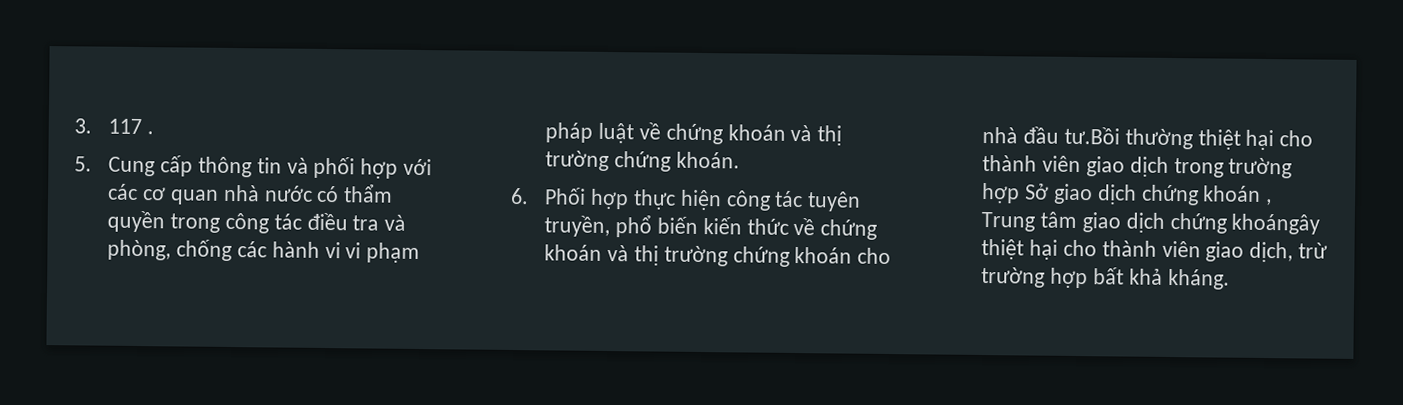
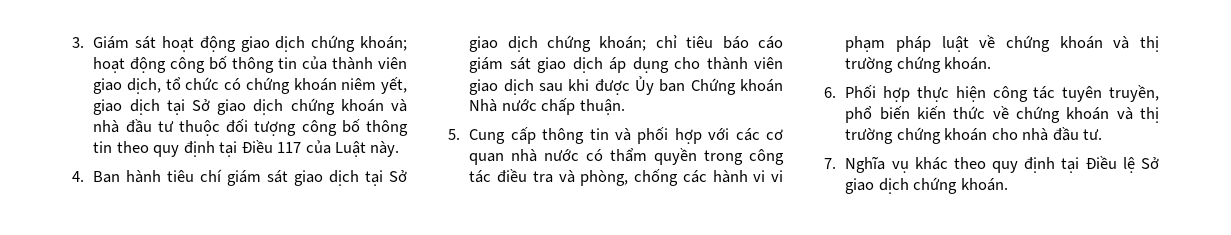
[108,118,155,135] 117 . -> [93,35,407,52] [93,56,407,73] [93,77,407,94] [93,98,407,115] [93,119,408,136] [93,140,400,157] [72,169,407,186] [469,35,783,52] [469,57,783,73] [469,76,783,95] [469,98,625,115] Giám sát hoạt động giao dịch chứng khoán; hoạt động công bố thông tin của thành viên giao dịch, tổ chức có chứng khoán niêm yết, giao dịch tại Sở giao dịch chứng khoán và nhà đầu tư thuộc đối tượng công bố thông tin theo quy định tại Điều 117 của Luật này. // 4. Ban hành tiêu chí giám sát giao dịch tại Sở giao dịch chứng khoán; chỉ tiêu báo cáo giám sát giao dịch áp dụng cho thành viên giao dịch sau khi được Ủy ban Chứng khoán Nhà nước chấp thuận.
[1063,126,1314,151] [982,154,1293,179] [982,182,1273,206] [981,211,1321,235] [981,238,1329,263] [981,266,1230,290] tư.Bồi thường thiệt hại cho thành viên giao dịch trong trường hợp Sở giao dịch chứng khoán , Trung tâm giao dịch chứng khoángây thiệt hại cho thành viên giao dịch, trừ trường hợp bất khả kháng. -> [1083,129,1103,140] [824,156,1159,173] [845,177,1008,194] tư. // 7. Nghĩa vụ khác theo quy định tại Điều lệ Sở giao dịch chứng khoán.

